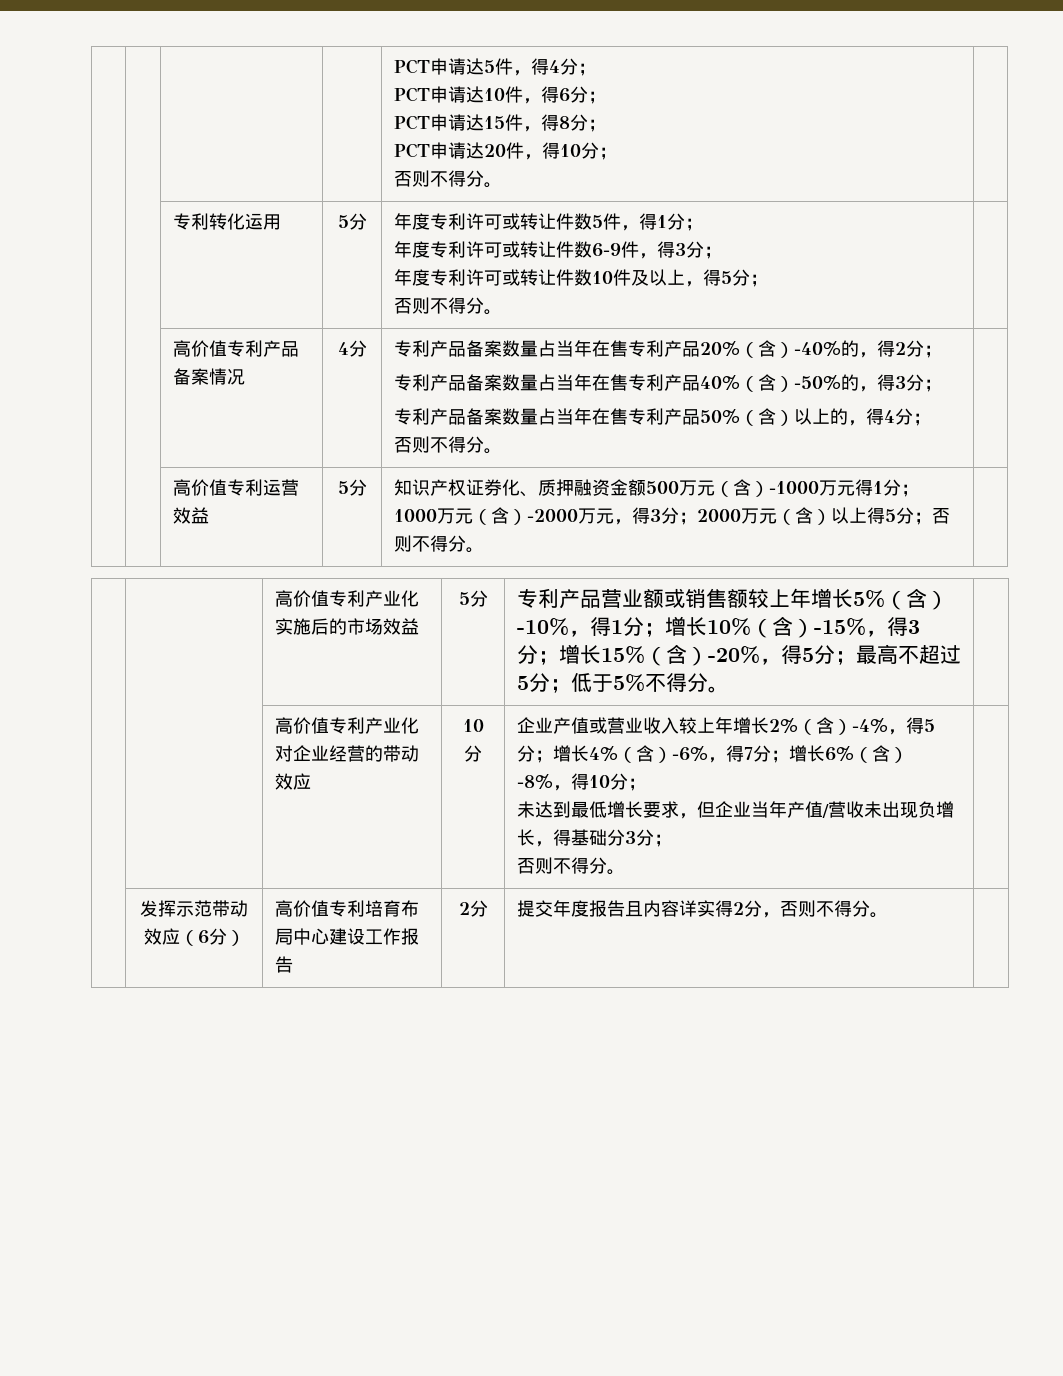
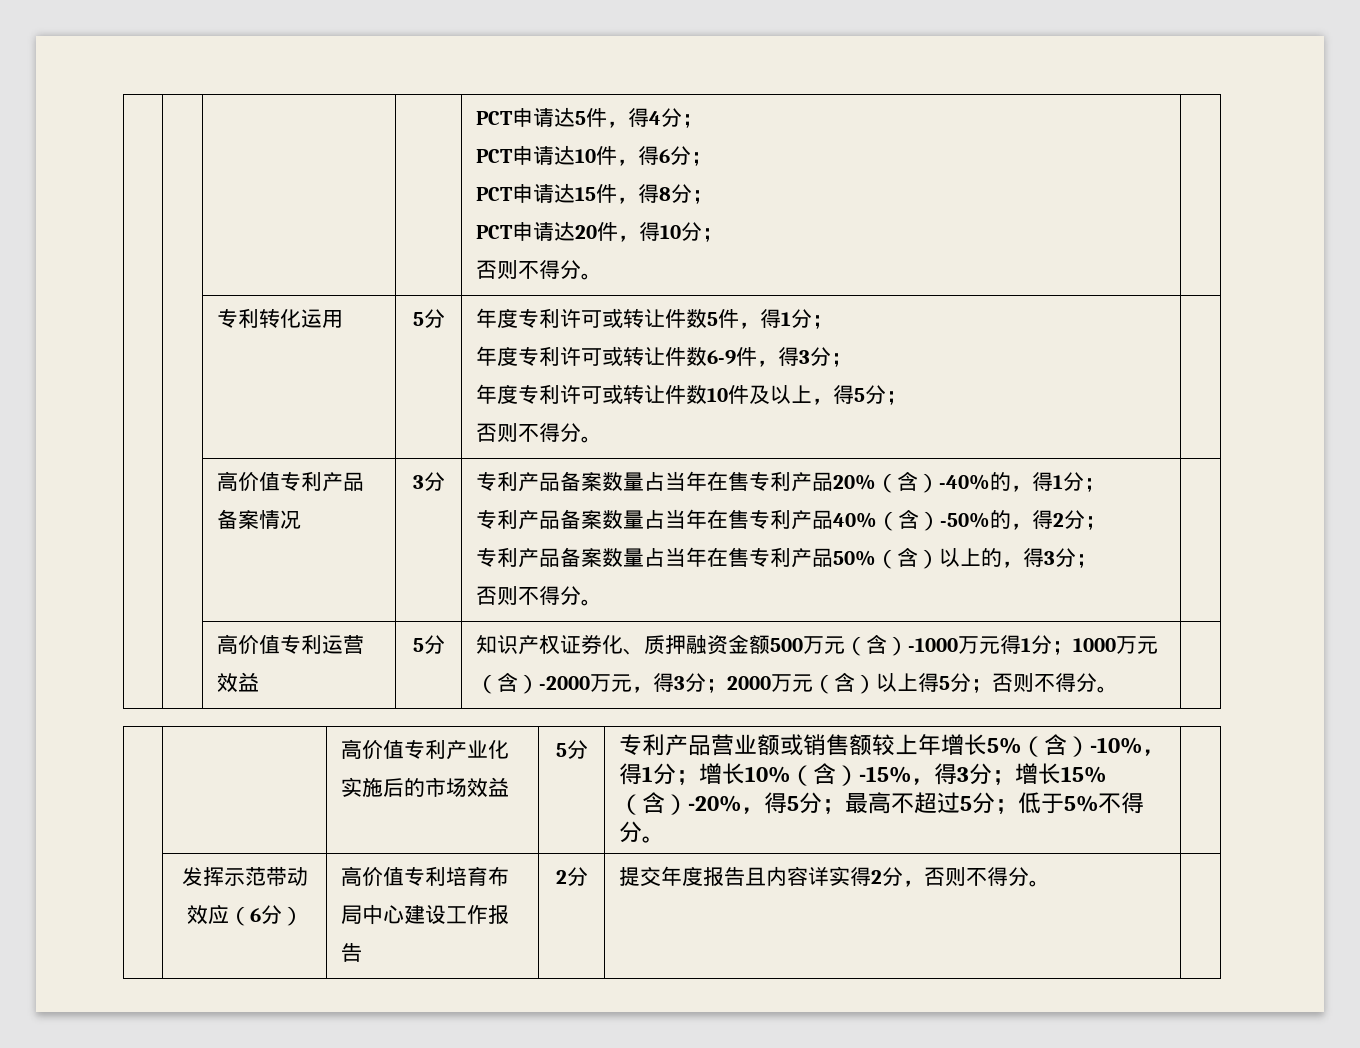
[337,342,349,355] 4 -> [412,475,424,489] 3
[894,342,906,355] 2 -> [1052,475,1063,489] 1
[894,376,906,389] 3 -> [1052,513,1064,527] 2
[883,410,895,423] 4 -> [1043,551,1055,565] 3
[274,717,419,734] [274,745,419,762] [274,773,311,790] [462,719,484,732] [464,745,482,762] [516,717,935,735] [516,745,908,763] [516,773,646,791] [516,801,954,819] [516,829,672,847] [516,857,625,875] // | | 高价值专利产业化对企业经营的带动效应 | 10分 | 企业产值或营业收入较上年增长2%（含）-4%，得5分；增长4%（含）-6%，得7分；增长6%（含）-8%，得10分； // 未达到最低增长要求，但企业当年产值/营收未出现负增长，得基础分3分； // 否则不得分。 | -> (665, 839) none

